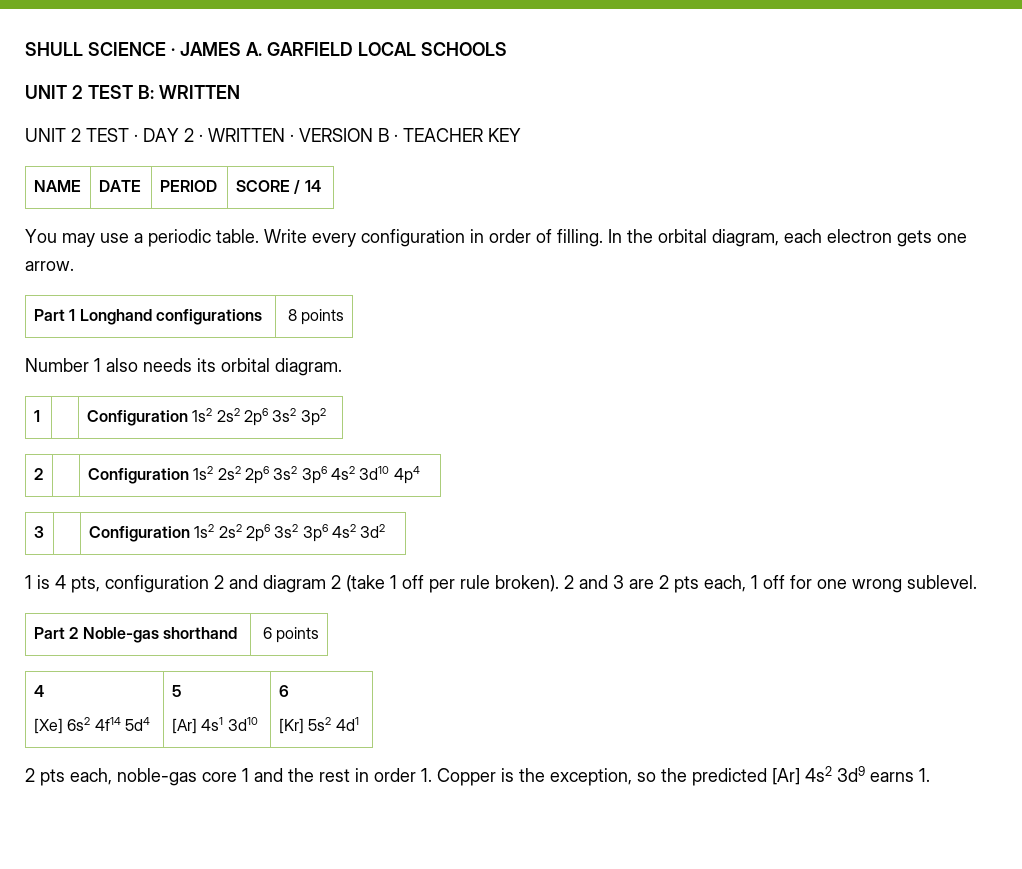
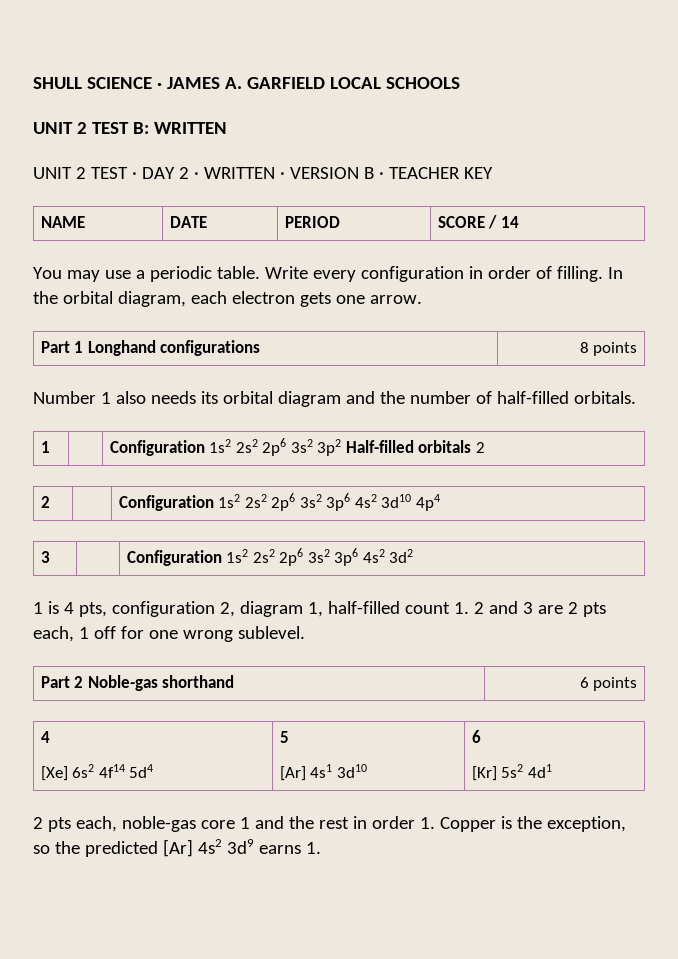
[275,358,342,376] diagram. -> [277,391,636,407] diagram and the number of half-filled orbitals.
(326, 417) none -> [345,440,485,453] Half-filled orbitals 2
[214,575,559,593] 2 and diagram 2 (take 1 off per rule broken). -> [219,601,469,617] 2, diagram 1, half-filled count 1.

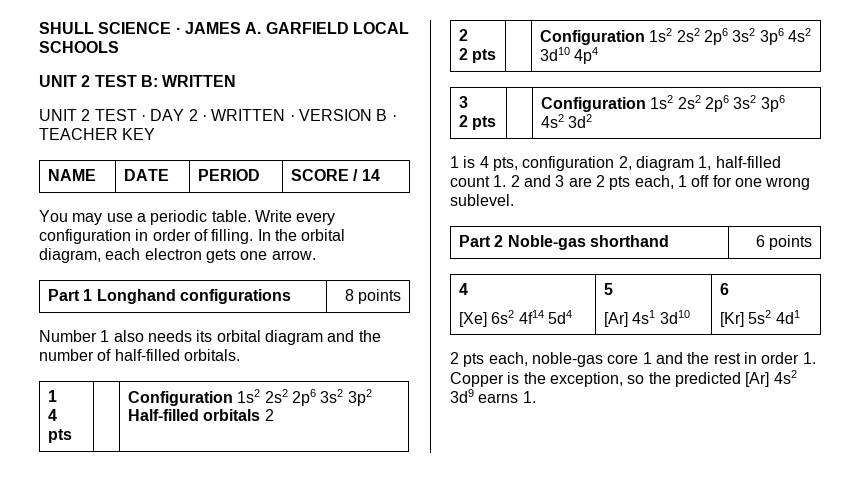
(51, 447) none -> [48,409,58,421] [48,429,73,443] // 4 pts
(51, 502) none -> [459,48,497,63] // 2 pts
(51, 557) none -> [459,115,497,130] // 2 pts

